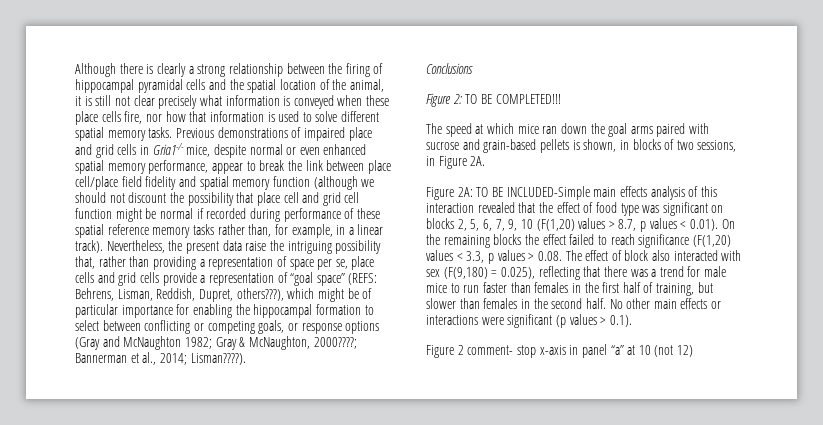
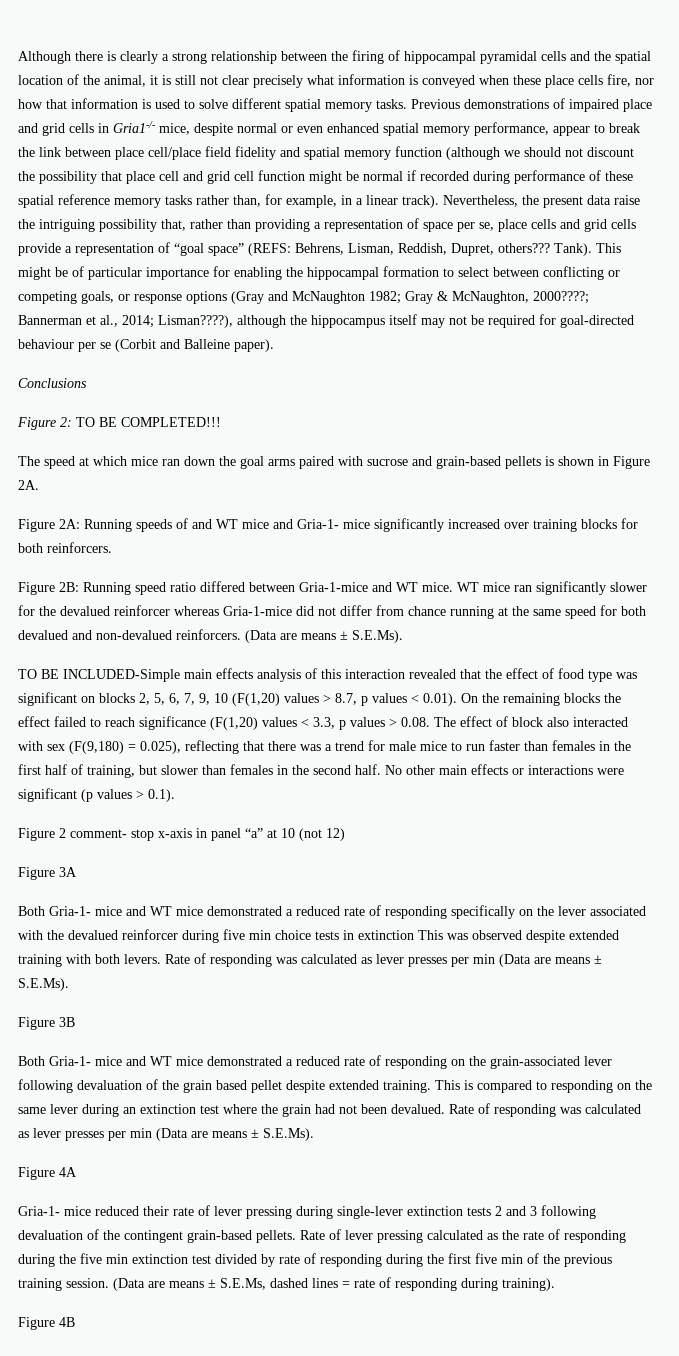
[236,288,315,301] others???), which -> [498,243,621,256] others??? Tank). This
[190,353,246,365] Lisman????). -> [158,314,634,328] [18,339,274,352] Lisman????), although the hippocampus itself may not be required for goal-directed behaviour per se (Corbit and Balleine paper).
[583,139,737,152] shown, in blocks of two sessions, -> [558,456,594,466] shown
(473, 192) none -> [84,518,638,532] [18,542,112,553] [18,581,647,595] [18,605,646,619] [18,629,403,643] Running speeds of and WT mice and Gria-1- mice significantly increased over training blocks for both reinforcers. // Figure 2B: Running speed ratio differed between Gria-1-mice and WT mice. WT mice ran significantly slower for the devalued reinforcer whereas Gria-1-mice did not differ from chance running at the same speed for both devalued and non-devalued reinforcers. (Data are means ± S.E.Ms). //
(694, 351) none -> [18,867,77,880] [18,905,646,919] [18,929,619,943] [18,953,602,967] [18,978,69,991] [18,1017,75,1030] [18,1055,612,1069] [18,1079,652,1093] [18,1103,641,1117] [18,1128,314,1141] [18,1167,77,1180] [18,1205,596,1219] [18,1229,626,1243] [18,1253,612,1267] [18,1277,555,1291] [18,1317,75,1330] // Figure 3A // Both Gria-1- mice and WT mice demonstrated a reduced rate of responding specifically on the lever associated with the devalued reinforcer during five min choice tests in extinction This was observed despite extended training with both levers. Rate of responding was calculated as lever presses per min (Data are means ± S.E.Ms). // Figure 3B // Both Gria-1- mice and WT mice demonstrated a reduced rate of responding on the grain-associated lever following devaluation of the grain based pellet despite extended training. This is compared to responding on the same lever during an extinction test where the grain had not been devalued. Rate of responding was calculated as lever presses per min (Data are means ± S.E.Ms). // Figure 4A // Gria-1- mice reduced their rate of lever pressing during single-lever extinction tests 2 and 3 following devaluation of the contingent grain-based pellets. Rate of lever pressing calculated as the rate of responding during the five min extinction test divided by rate of responding during the first five min of the previous training session. (Data are means ± S.E.Ms, dashed lines = rate of responding during training). // Figure 4B

